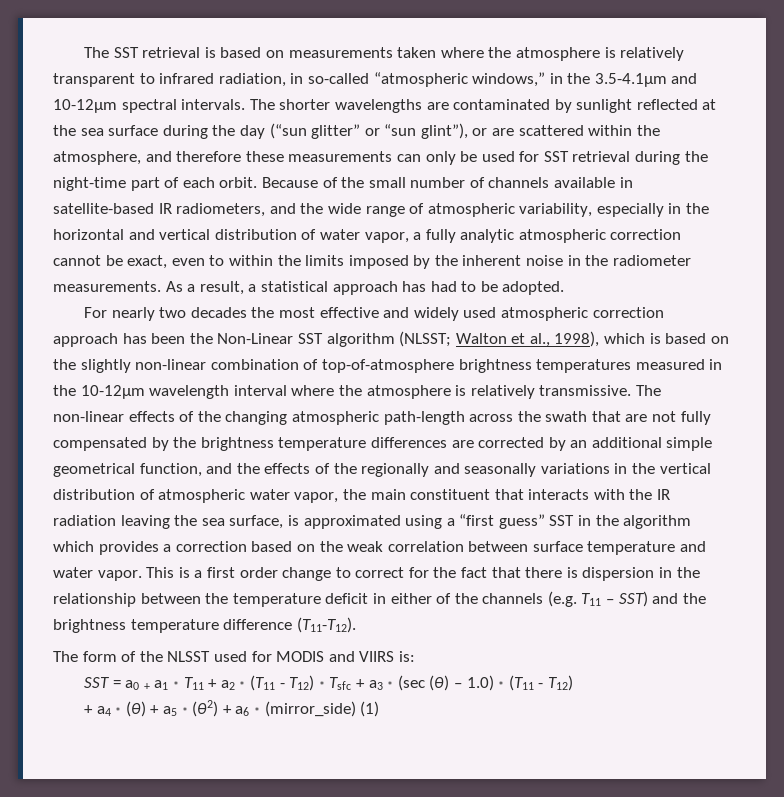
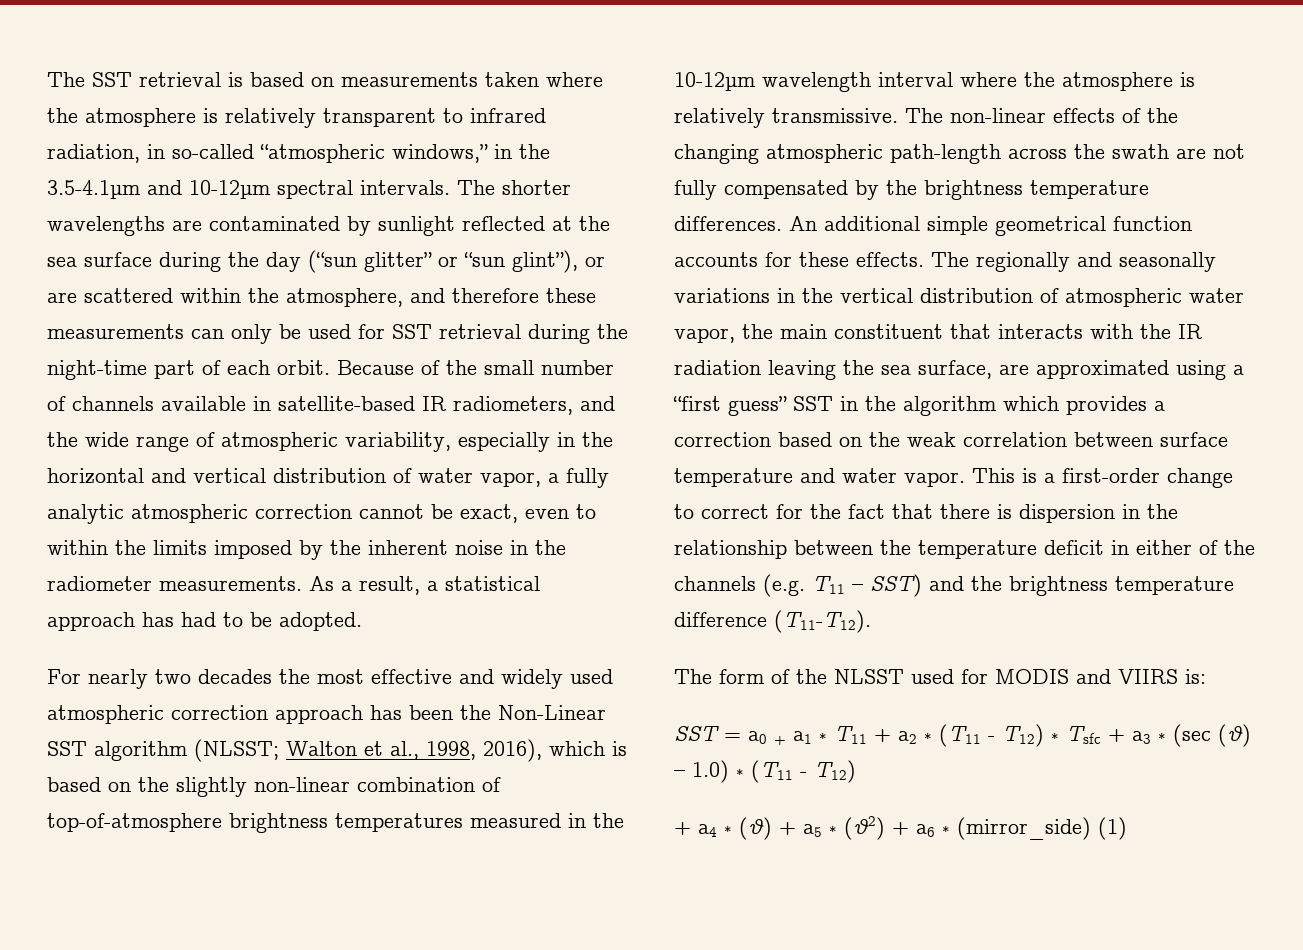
[554,331,600,347] 1998), -> [426,739,542,762] 1998, 2016),
[591,411,621,422] that -> (1169, 151) none
[370,437,713,451] [53,463,357,477] differences are corrected by an additional simple geometrical function, and the effects of the -> [674,216,1192,236] [674,252,969,267] differences. An additional simple geometrical function accounts for these effects. The
[287,515,299,526] is -> [999,364,1029,375] are
[206,567,278,578] first order -> [1062,468,1160,483] first-order

